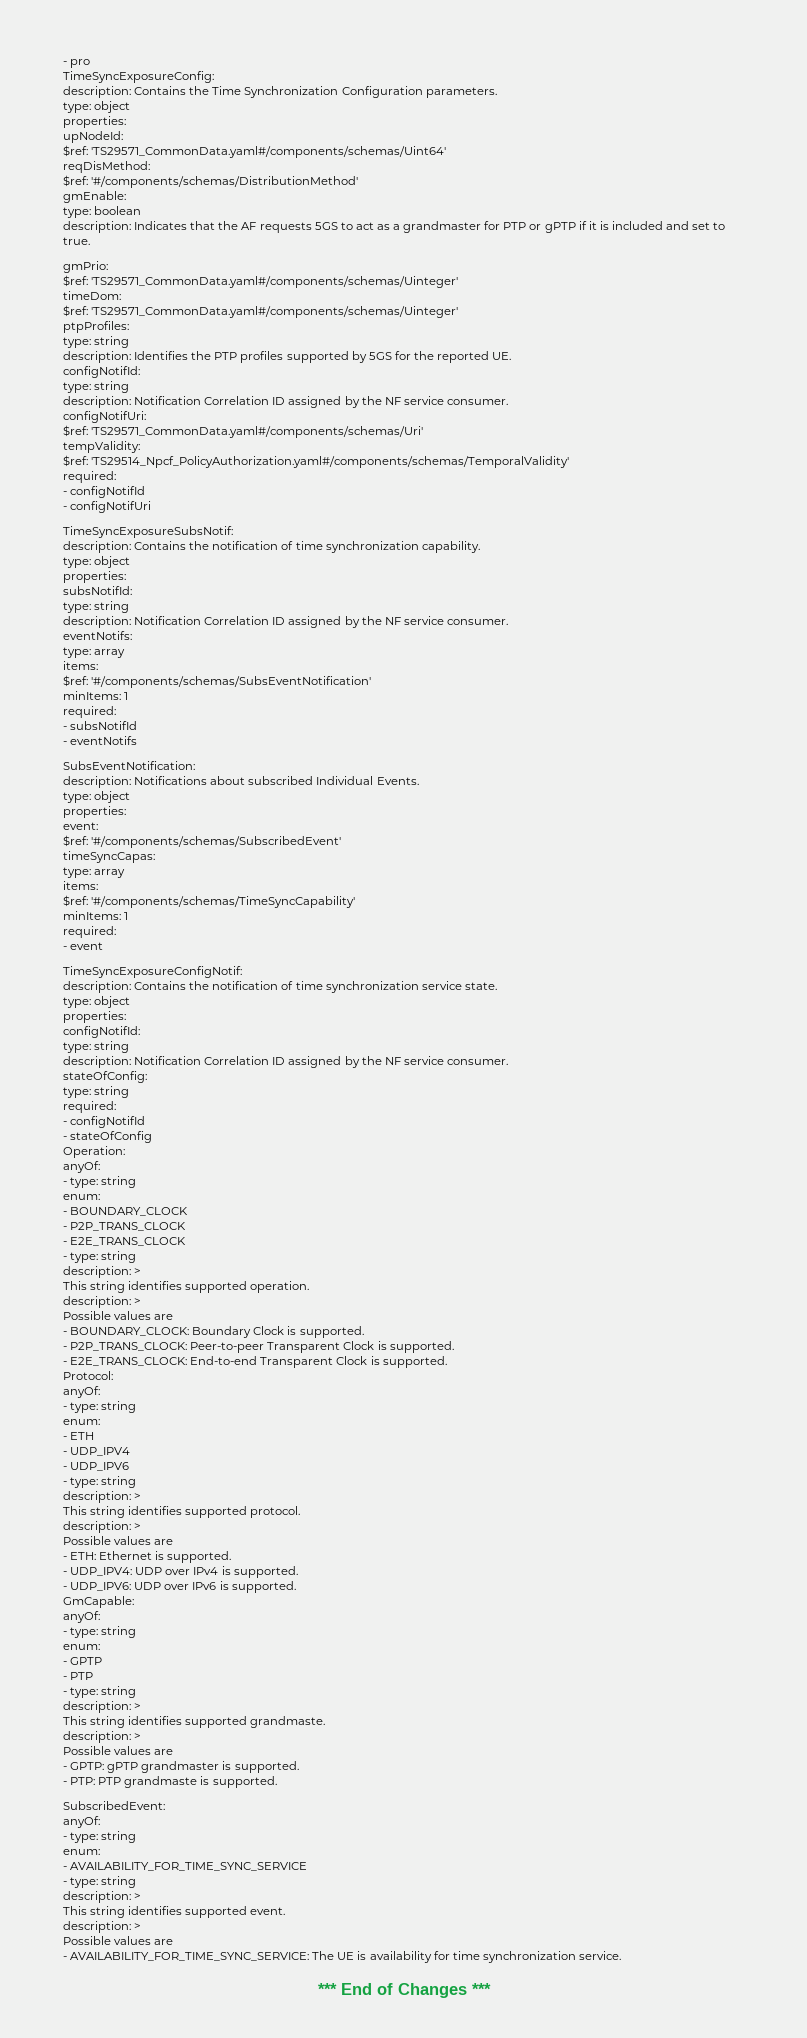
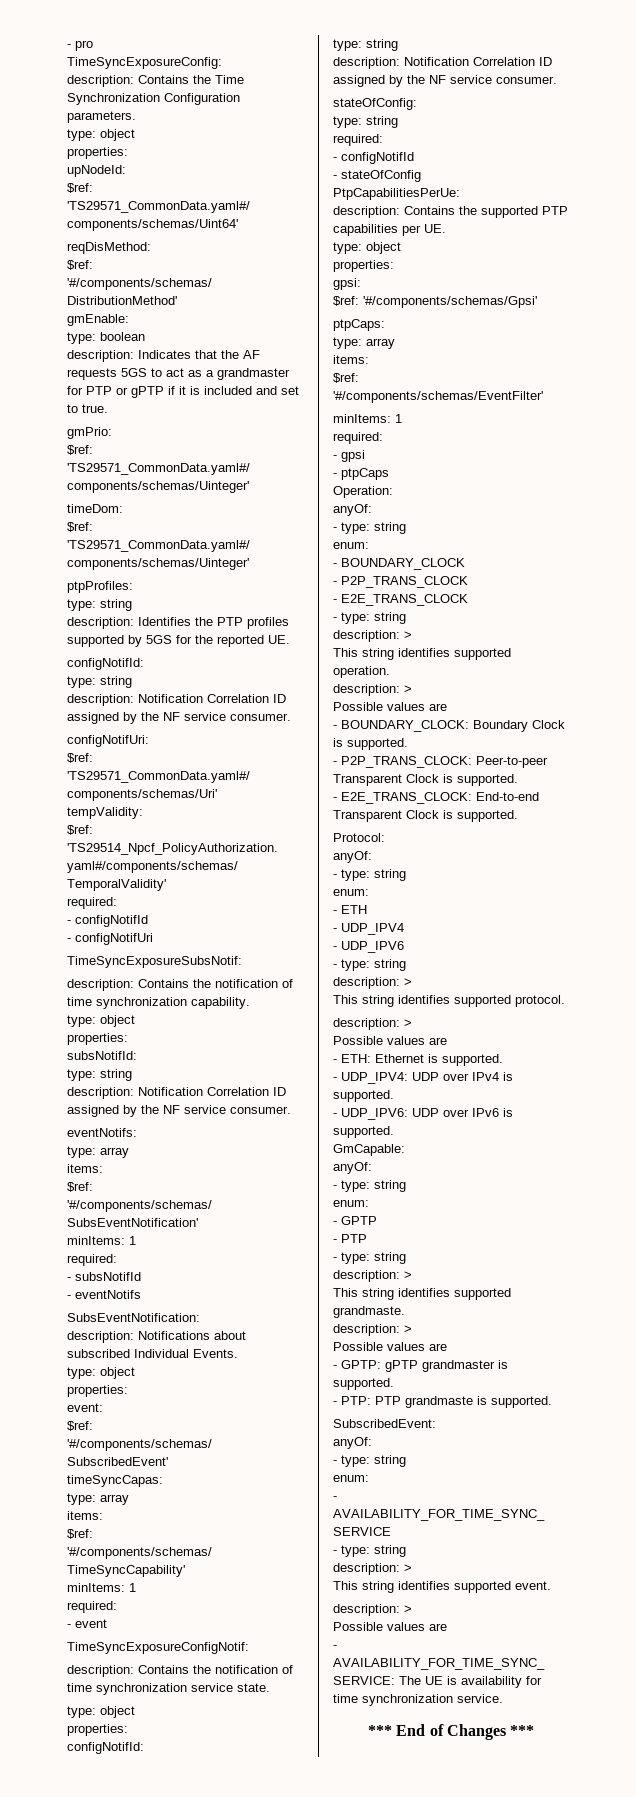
(153, 1137) none -> [333,188,460,200] [333,206,568,218] [333,224,446,236] [333,242,401,254] [333,260,394,272] [333,278,361,290] [333,296,537,308] [333,319,385,331] [333,337,395,349] [333,355,369,364] [333,373,359,383] [333,391,543,403] [333,414,402,423] [333,432,383,444] [333,450,365,462] [333,468,389,480] // PtpCapabilitiesPerUe: // description: Contains the supported PTP capabilities per UE. // type: object // properties: // gpsi: // $ref: '#/components/schemas/Gpsi' // ptpCaps: // type: array // items: // $ref: '#/components/schemas/EventFilter' // minItems: 1 // required: // - gpsi // - ptpCaps

